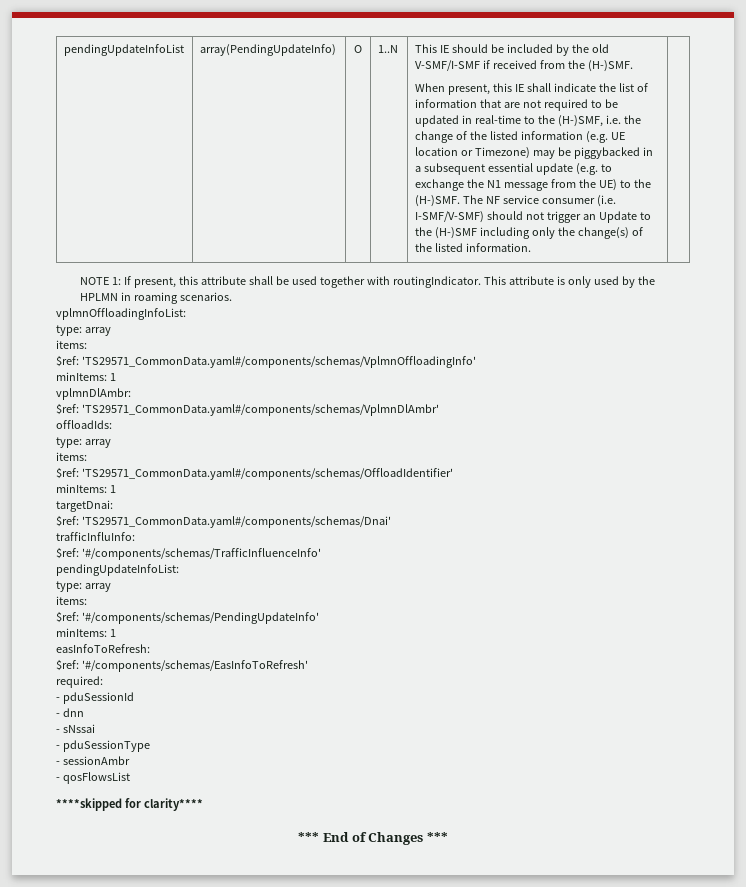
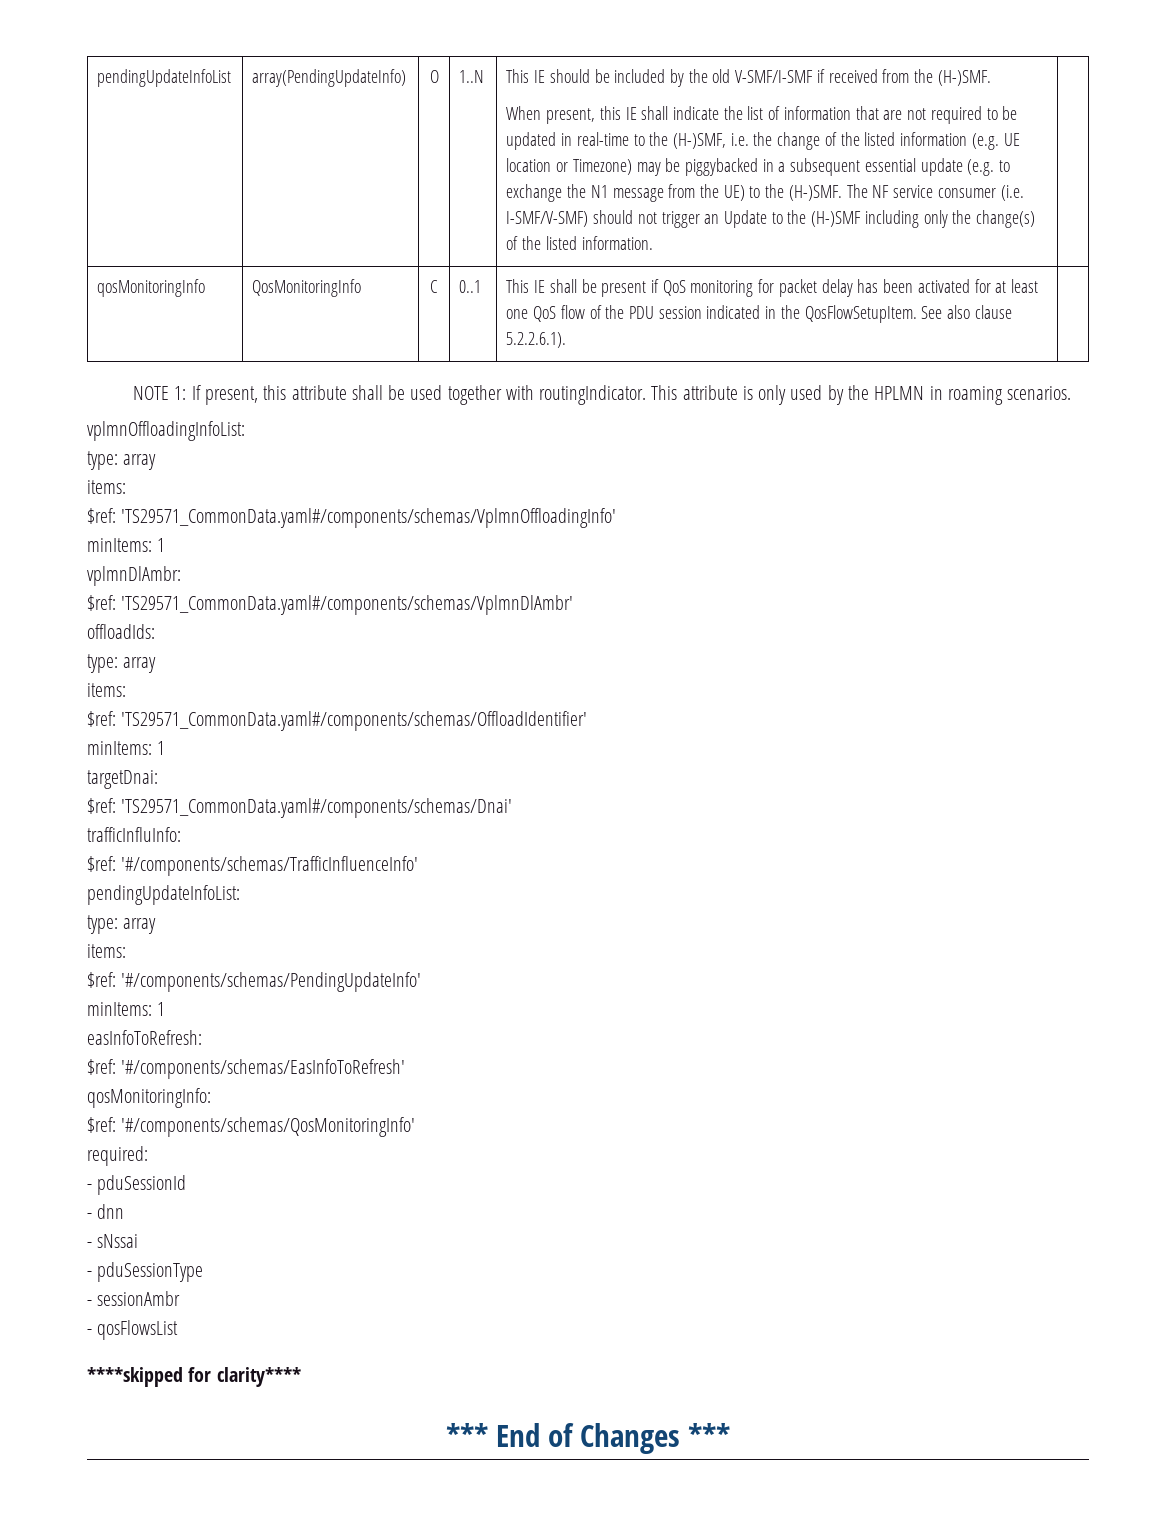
(531, 247) none -> [97,279,206,297] [252,279,362,297] [430,280,438,293] [459,280,482,293] [506,279,1039,297] [506,305,1012,323] [506,332,567,348] // qosMonitoringInfo | QosMonitoringInfo | C | 0..1 | This IE shall be present if QoS monitoring for packet delay has been activated for at least one QoS flow of the PDU session indicated in the QosFlowSetupItem. See also clause 5.2.2.6.1). |
(308, 666) none -> [87,1088,211,1108] [87,1117,416,1137] // qosMonitoringInfo: // $ref: '#/components/schemas/QosMonitoringInfo'

